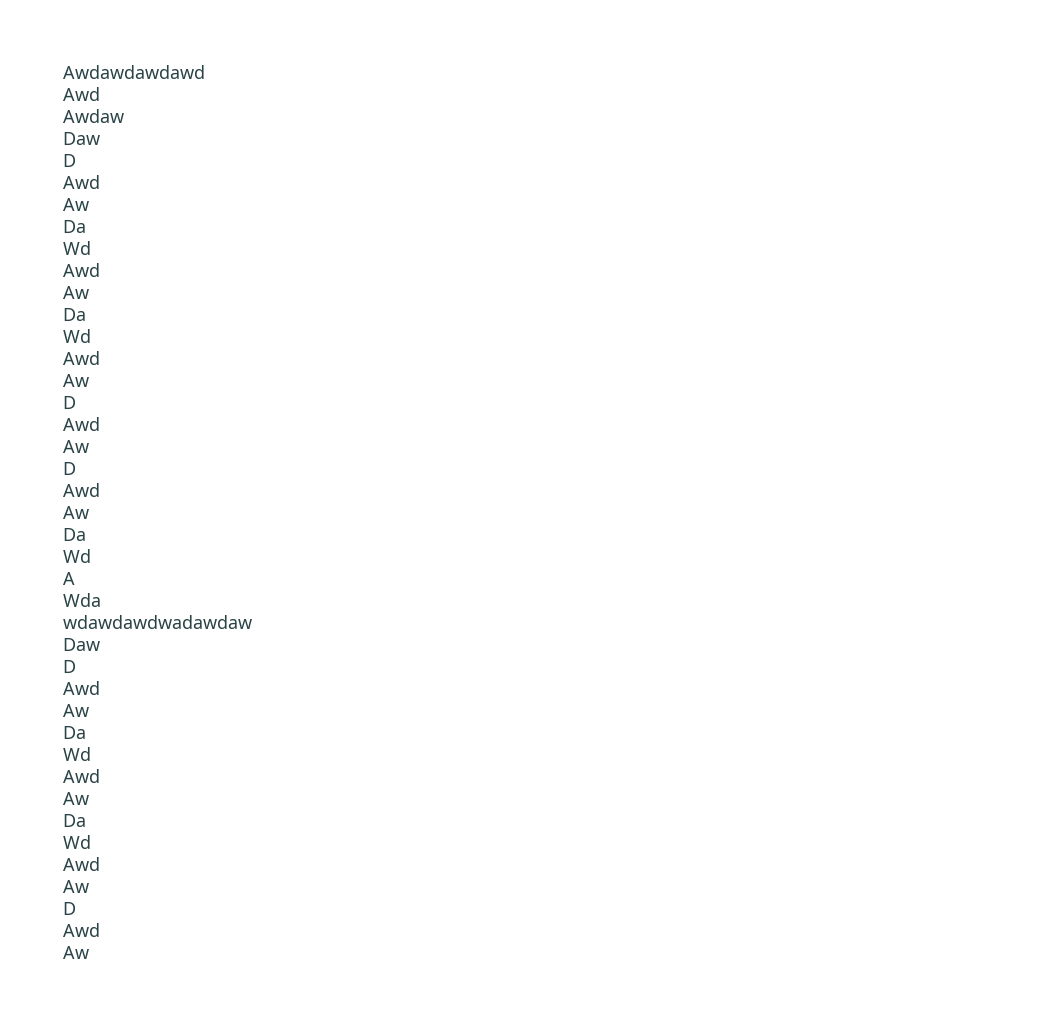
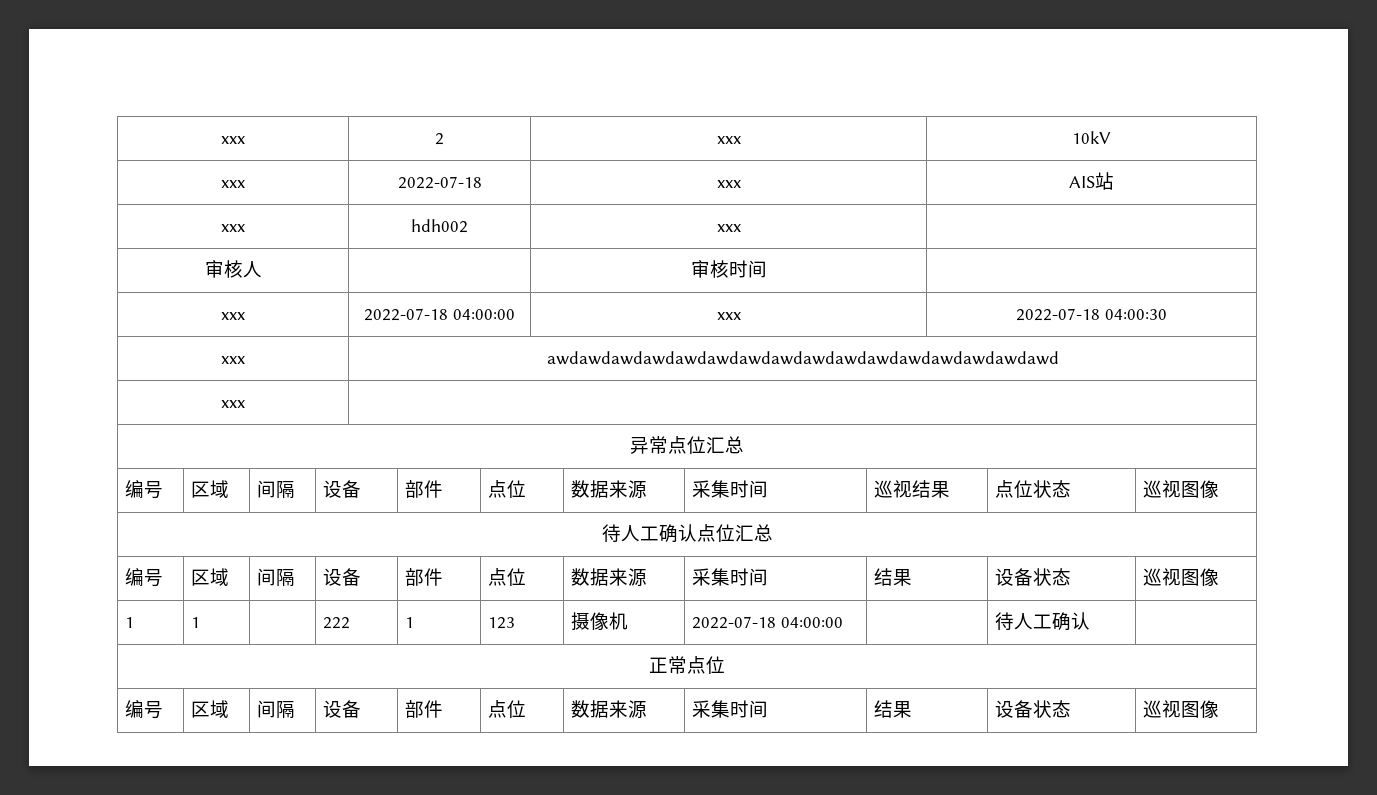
[63,65,205,79] [63,87,100,101] [63,109,124,123] [63,132,100,145] [63,154,76,167] [63,175,100,189] [63,198,89,211] [63,220,86,233] [63,241,91,255] [63,263,100,277] [63,286,89,299] [63,308,86,321] [63,329,91,343] [63,351,100,365] [63,374,89,387] [63,396,76,409] [63,417,100,431] [63,440,89,453] [63,462,76,475] [63,483,100,497] [63,506,89,519] [63,528,86,541] [63,549,91,563] [63,572,75,585] [63,593,101,607] [63,615,252,629] [63,638,100,651] [63,660,76,673] [63,681,100,695] [63,704,89,717] [63,726,86,739] [63,747,91,761] [63,769,100,783] [63,792,89,805] [63,814,86,827] [63,835,91,849] [63,857,100,871] [63,880,89,893] [63,902,76,915] [63,923,100,937] [63,946,89,959] Awdawdawdawd // Awd // Awdaw // Daw // D // Awd // Aw // Da // Wd // Awd // Aw // Da // Wd // Awd // Aw // D // Awd // Aw // D // Awd // Aw // Da // Wd // A // Wda // wdawdawdwadawdaw // Daw // D // Awd // Aw // Da // Wd // Awd // Aw // Da // Wd // Awd // Aw // D // Awd // Aw -> [221,136,245,144] [435,133,444,145] [716,136,741,144] [1072,131,1111,144] [221,180,245,188] [397,176,482,189] [716,180,741,188] [1069,172,1114,190] [221,224,245,232] [411,219,468,233] [716,224,741,232] [204,260,262,278] [690,260,767,278] [221,312,245,320] [364,308,515,321] [716,312,741,320] [1016,308,1167,321] [221,356,245,364] [546,351,1059,365] [221,400,245,408] [630,436,744,454] [124,480,163,499] [190,480,229,498] [256,480,295,499] [322,480,361,498] [404,480,443,498] [487,480,526,498] [570,480,647,499] [691,480,768,498] [873,480,950,498] [994,480,1071,498] [1142,480,1219,498] [601,524,773,543] [124,568,163,587] [190,568,229,586] [256,568,295,587] [322,568,361,586] [404,568,443,586] [487,568,526,586] [570,568,647,587] [691,568,768,586] [873,568,912,586] [994,568,1071,586] [1142,568,1219,586] [124,617,134,628] [190,617,200,628] [322,617,350,629] [404,617,414,628] [487,617,515,629] [570,612,628,630] [691,616,843,629] [994,612,1090,631] [649,656,725,674] [124,700,163,719] [190,700,229,718] [256,700,295,719] [322,700,361,718] [404,700,443,718] [487,700,526,718] [570,700,647,719] [691,700,768,718] [873,700,912,718] [994,700,1071,718] [1142,700,1219,718] xxx | 2 | xxx | 10kV // xxx | 2022-07-18 | xxx | AIS站 // xxx | hdh002 | xxx | // 审核人 | | 审核时间 | // xxx | 2022-07-18 04:00:00 | xxx | 2022-07-18 04:00:30 // xxx | awdawdawdawdawdawdawdawdawdawdawdawdawdawdawdawd // xxx | // 异常点位汇总 // 编号 | 区域 | 间隔 | 设备 | 部件 | 点位 | 数据来源 | 采集时间 | 巡视结果 | 点位状态 | 巡视图像 // 待人工确认点位汇总 // 编号 | 区域 | 间隔 | 设备 | 部件 | 点位 | 数据来源 | 采集时间 | 结果 | 设备状态 | 巡视图像 // 1 | 1 | | 222 | 1 | 123 | 摄像机 | 2022-07-18 04:00:00 | | 待人工确认 | // 正常点位 // 编号 | 区域 | 间隔 | 设备 | 部件 | 点位 | 数据来源 | 采集时间 | 结果 | 设备状态 | 巡视图像

